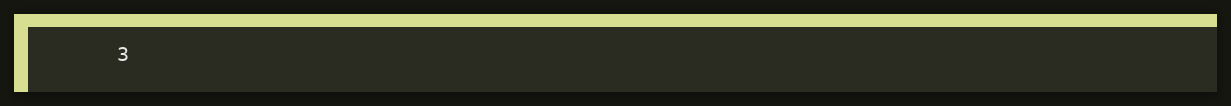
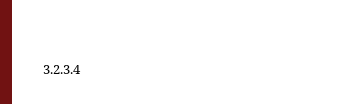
[117,47,129,61] 3 -> [43,65,81,74] 3.2.3.4

